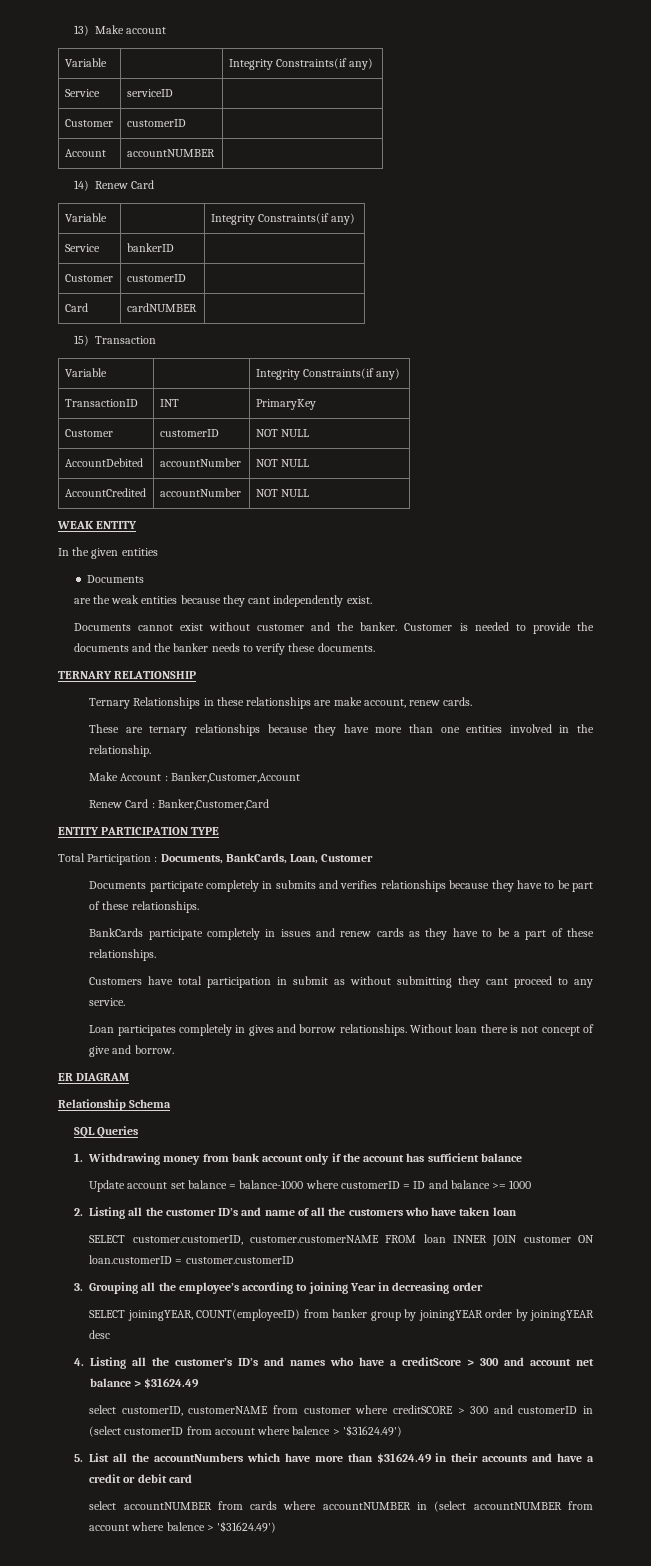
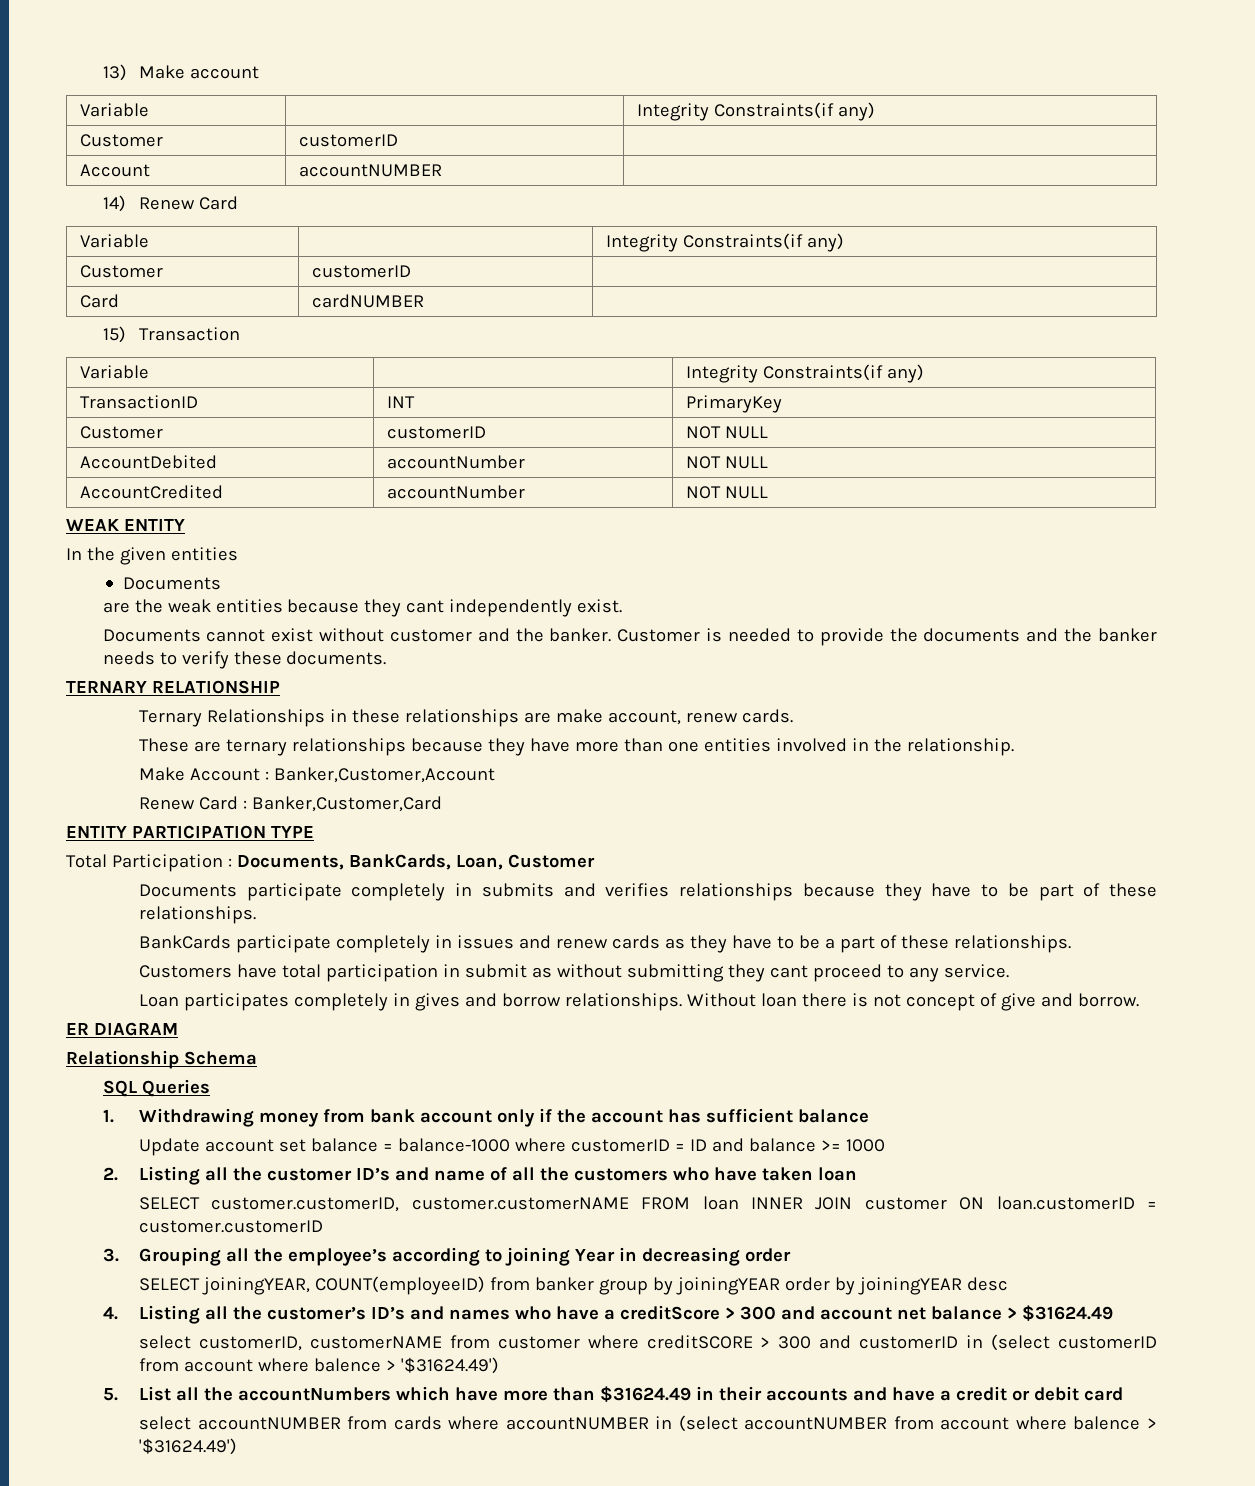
[64,89,100,97] [126,89,173,97] // Service | serviceID | -> (875, 111) none
[64,244,100,252] [126,243,174,252] // Service | bankerID | -> (844, 242) none

